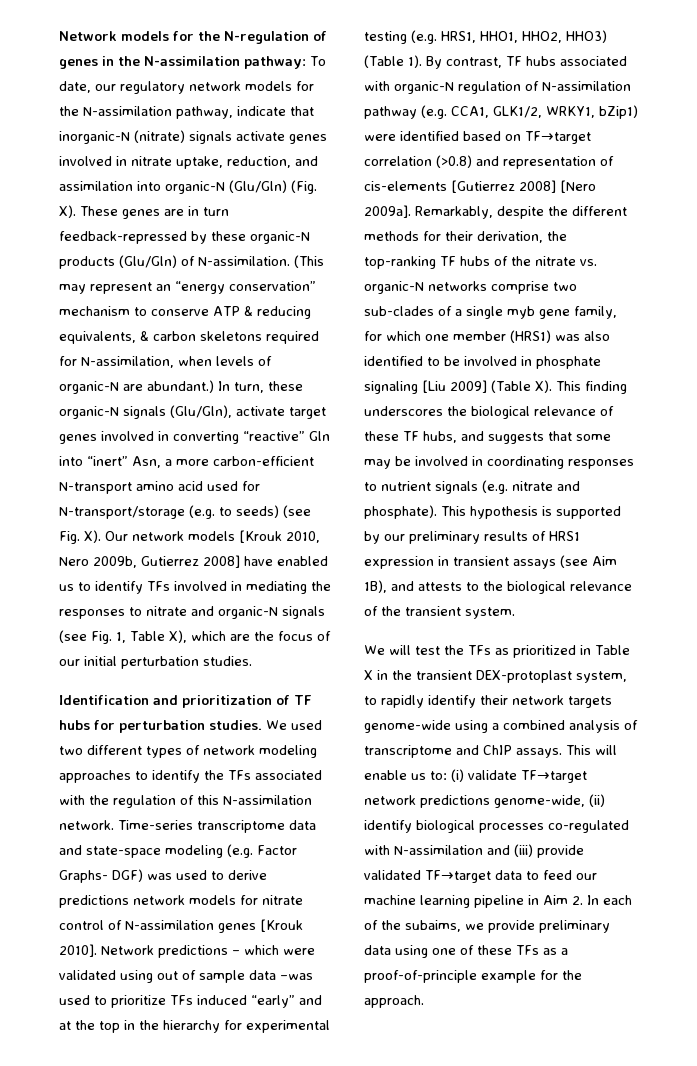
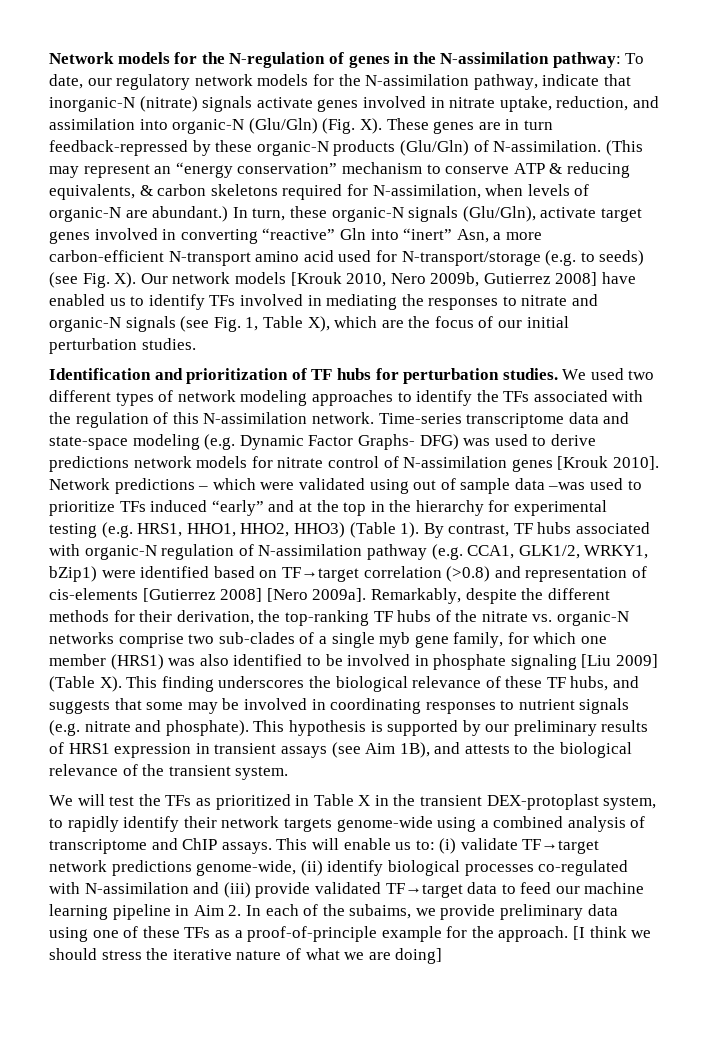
(253, 851) none -> [239,435,304,450] Dynamic
[112,869,143,882] DGF) -> [419,434,459,450] DFG)
(424, 1001) none -> [573,926,652,940] [49,948,443,964] [I think we should stress the iterative nature of what we are doing]

